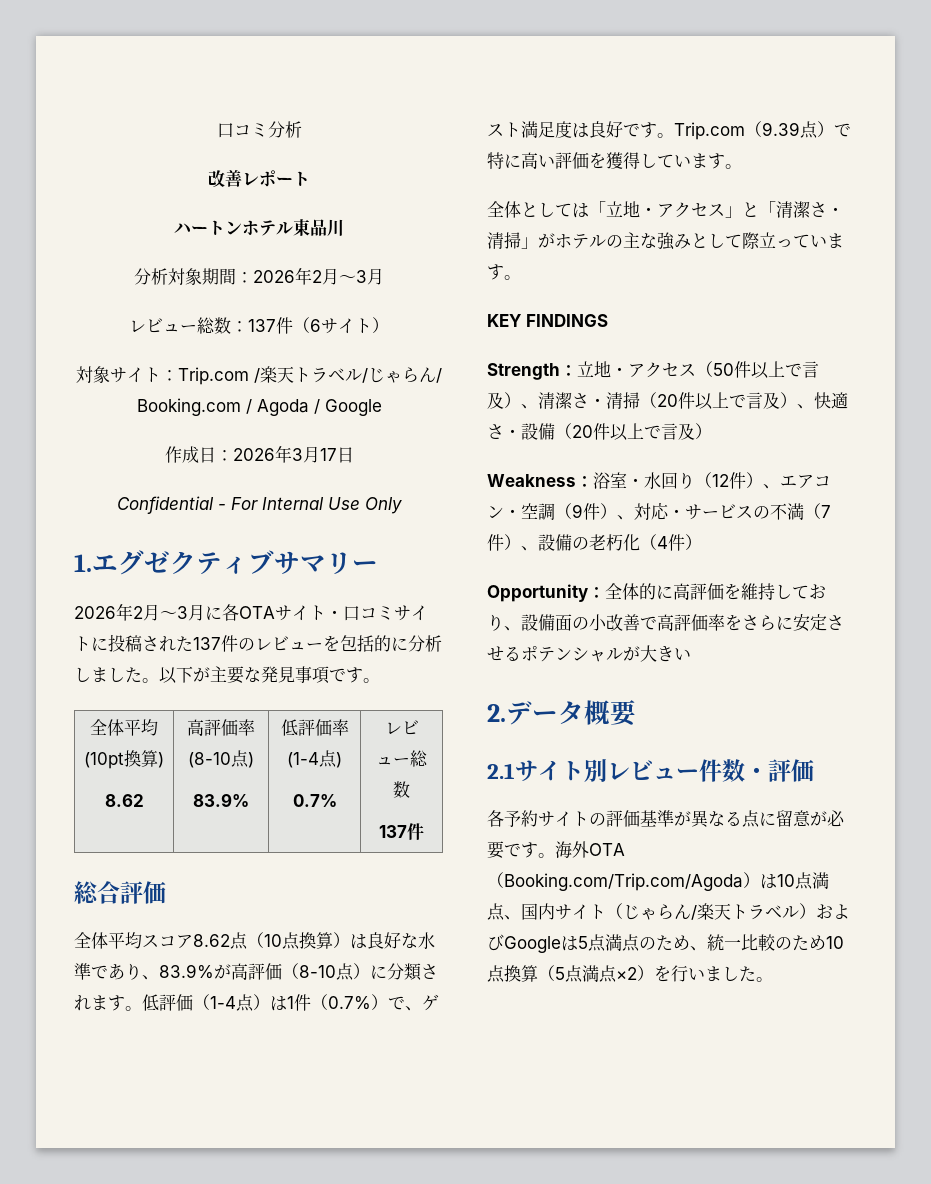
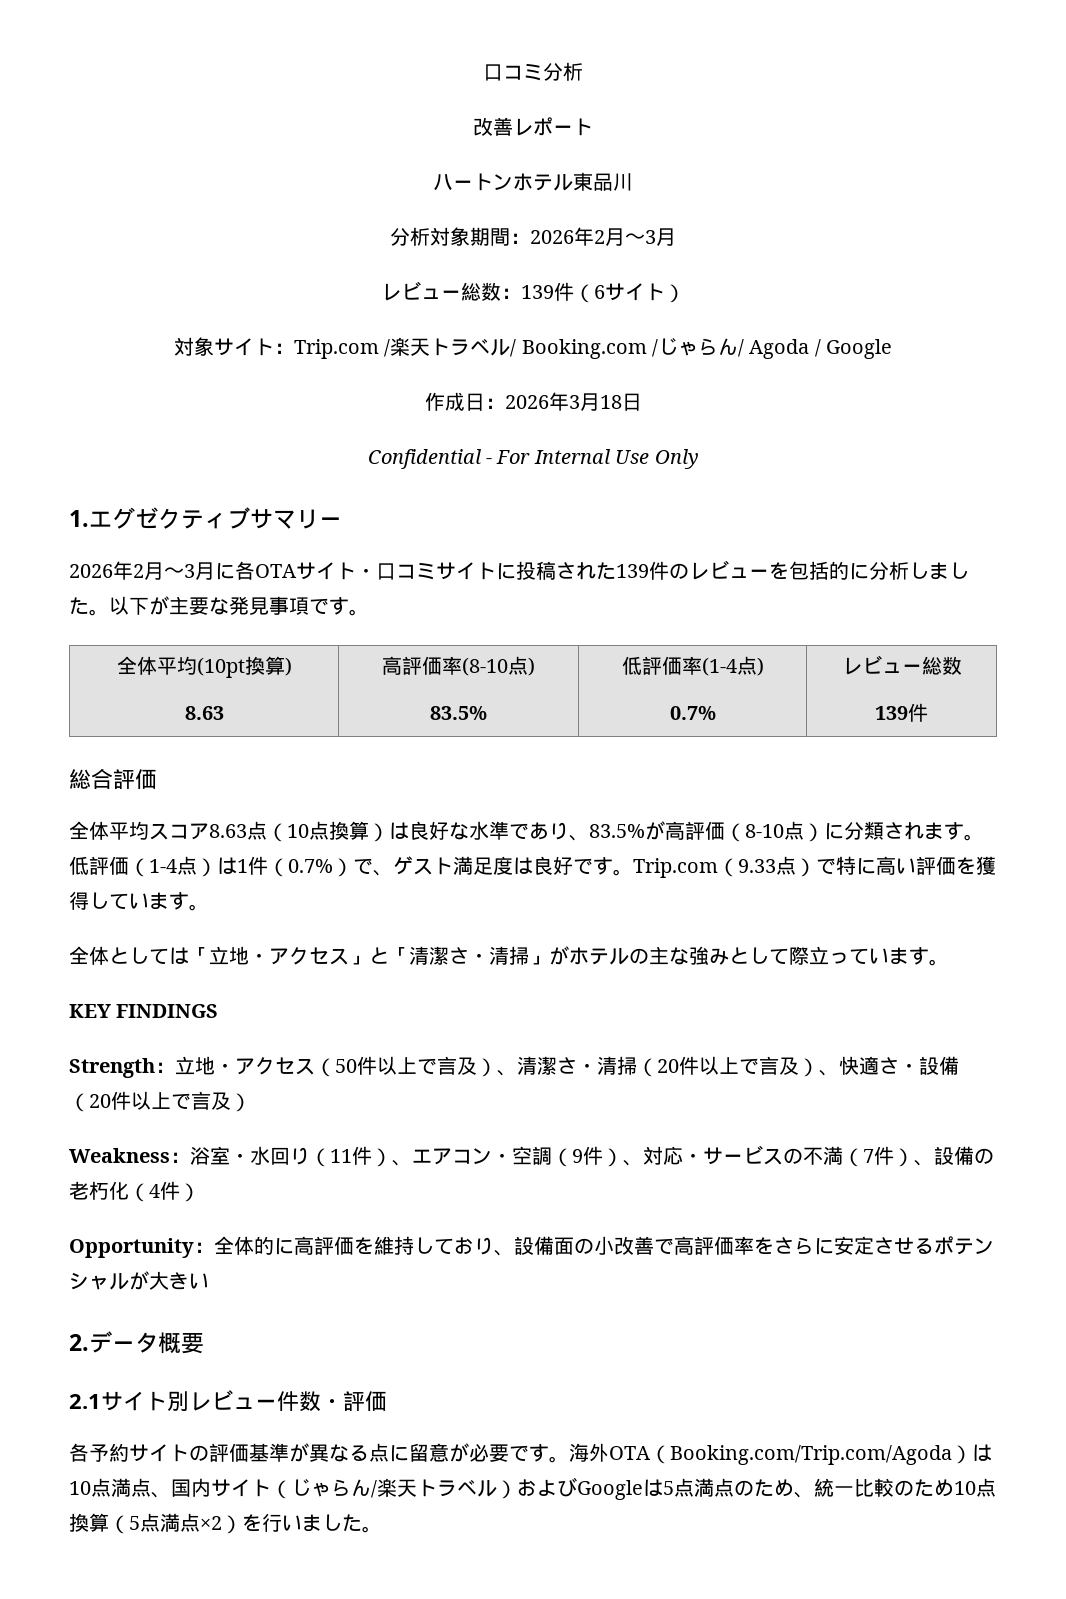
[248,319,276,332] 137 -> [521,285,554,299] 139
[368,367,442,383] [136,398,252,416] じゃらん/ Booking.com / -> [521,338,744,359] Booking.com /じゃらん/
[319,448,337,461] 17 -> [599,395,622,409] 18
[193,637,221,650] 137 -> [616,564,649,578] 139
[104,794,144,807] 8.62 -> [184,706,224,720] 8.63
[193,793,249,807] 83.9% -> [430,706,487,720] 83.5%
[379,825,407,838] 137 -> [875,706,908,720] 139
[193,934,230,947] 8.62 -> [209,824,247,838] 8.63
[159,964,214,979] 83.9% -> [589,824,645,838] 83.5%
[762,122,800,136] 9.39 -> [738,859,776,873] 9.33
[712,474,729,487] 12 -> [330,1149,352,1163] 11

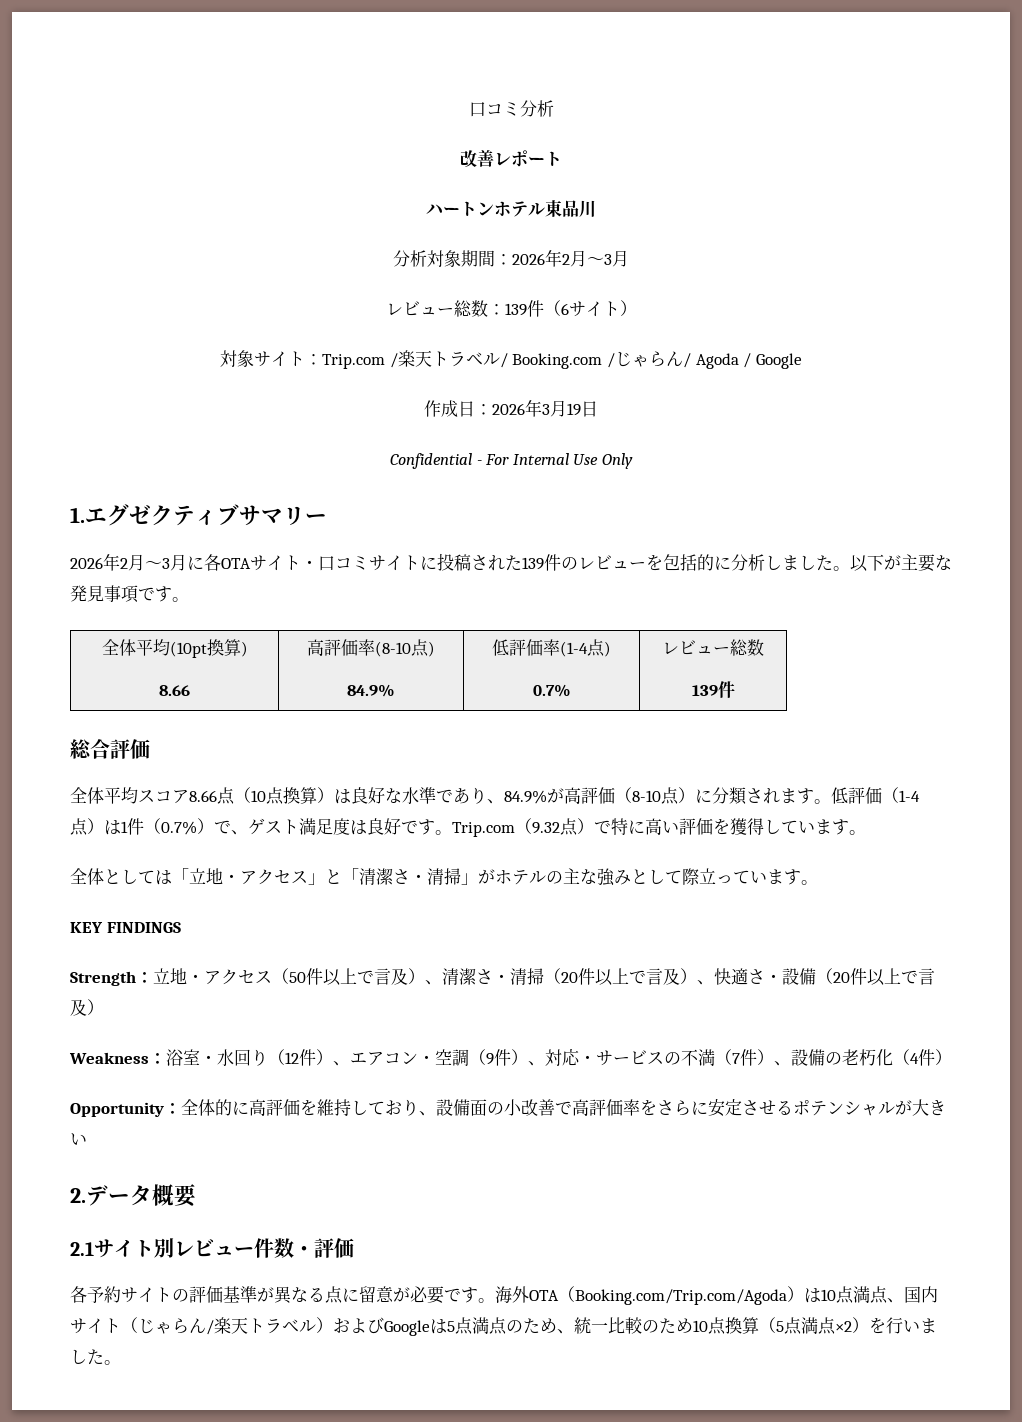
[599,395,622,409] 18 -> [567,403,581,416] 19
[184,706,224,720] 8.63 -> [159,685,190,696] 8.66
[430,706,487,720] 83.5% -> [347,684,395,697] 84.9%
[209,824,247,838] 8.63 -> [189,790,217,802] 8.66
[589,824,645,838] 83.5% -> [504,790,547,804] 84.9%
[738,859,776,873] 9.33 -> [532,822,560,834] 9.32
[330,1149,352,1163] 11 -> [285,1052,299,1064] 12

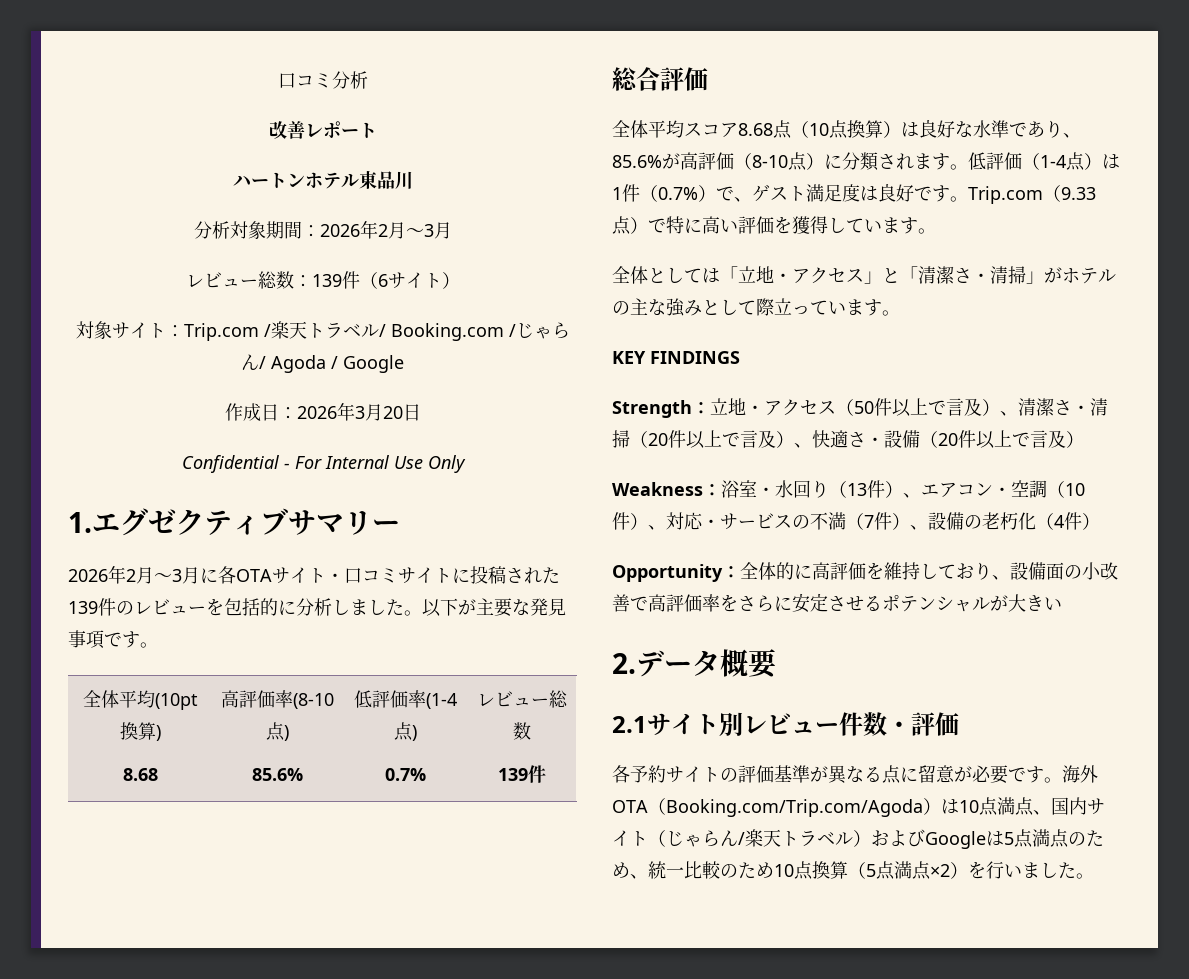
[567,403,581,416] 19 -> [382,406,403,419] 20
[159,685,190,696] 8.66 -> [123,768,158,781] 8.68
[347,684,395,697] 84.9% -> [252,768,303,781] 85.6%
[189,790,217,802] 8.66 -> [738,123,773,136] 8.68
[504,790,547,804] 84.9% -> [612,155,662,168] 85.6%
[532,822,560,834] 9.32 -> [1061,187,1096,200] 9.33
[285,1052,299,1064] 12 -> [847,483,867,496] 13
[486,1053,494,1065] 9 -> [1065,483,1085,496] 10

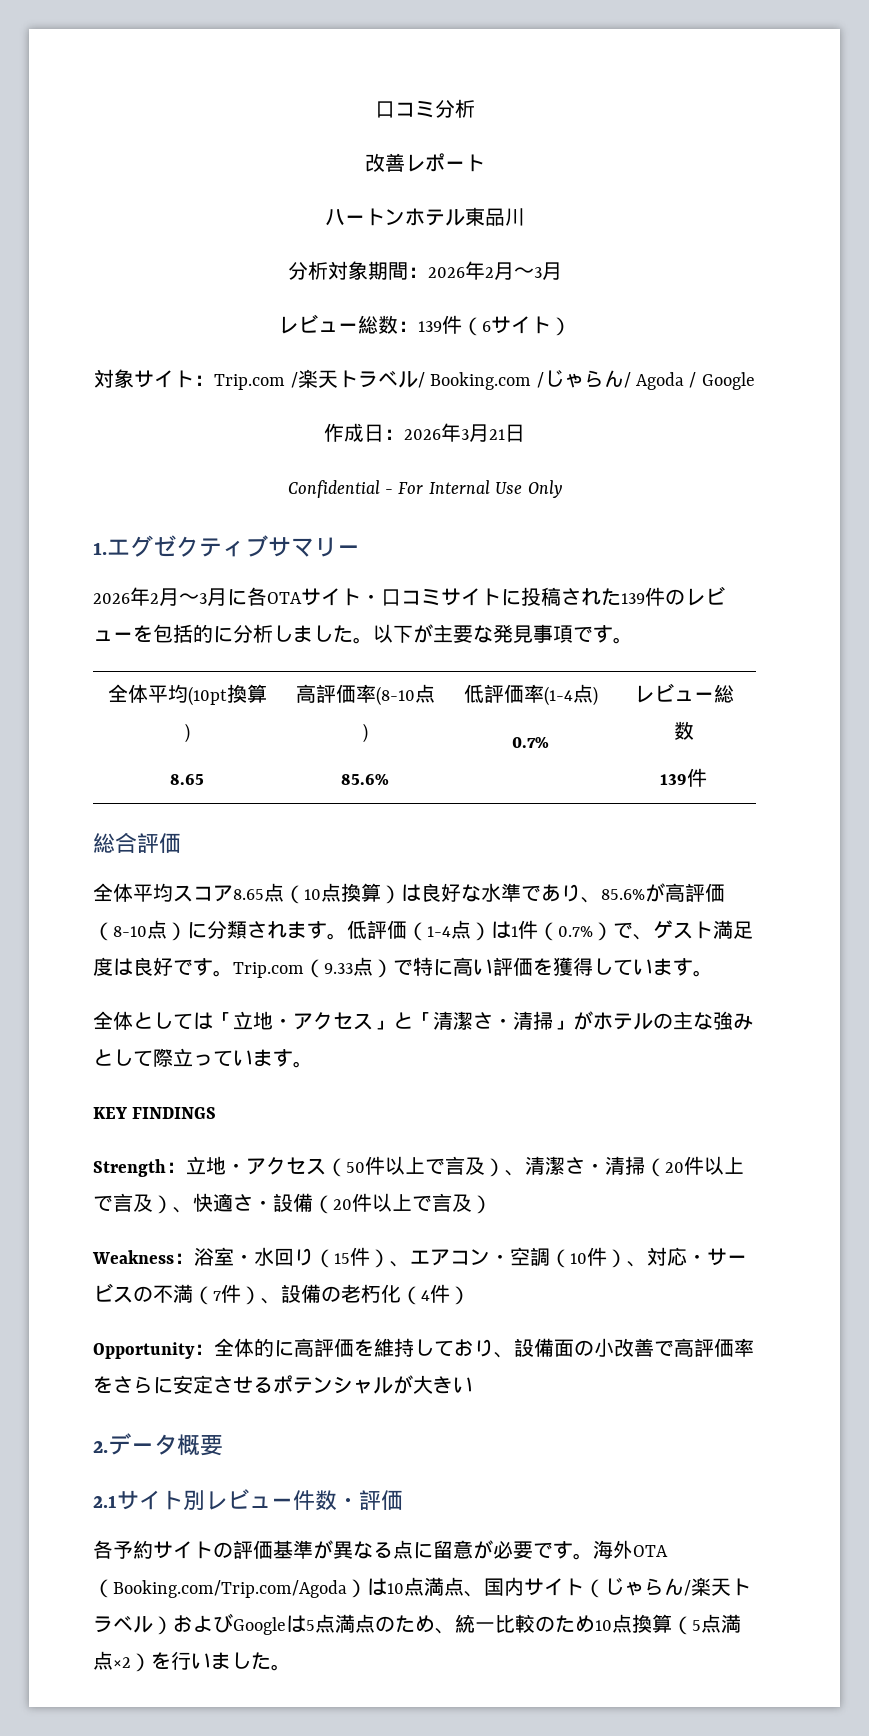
[382,406,403,419] 20 -> [489,429,505,440] 21
[123,768,158,781] 8.68 -> [170,774,204,785] 8.65
[738,123,773,136] 8.68 -> [233,889,264,900] 8.65
[847,483,867,496] 13 -> [334,1253,350,1264] 15

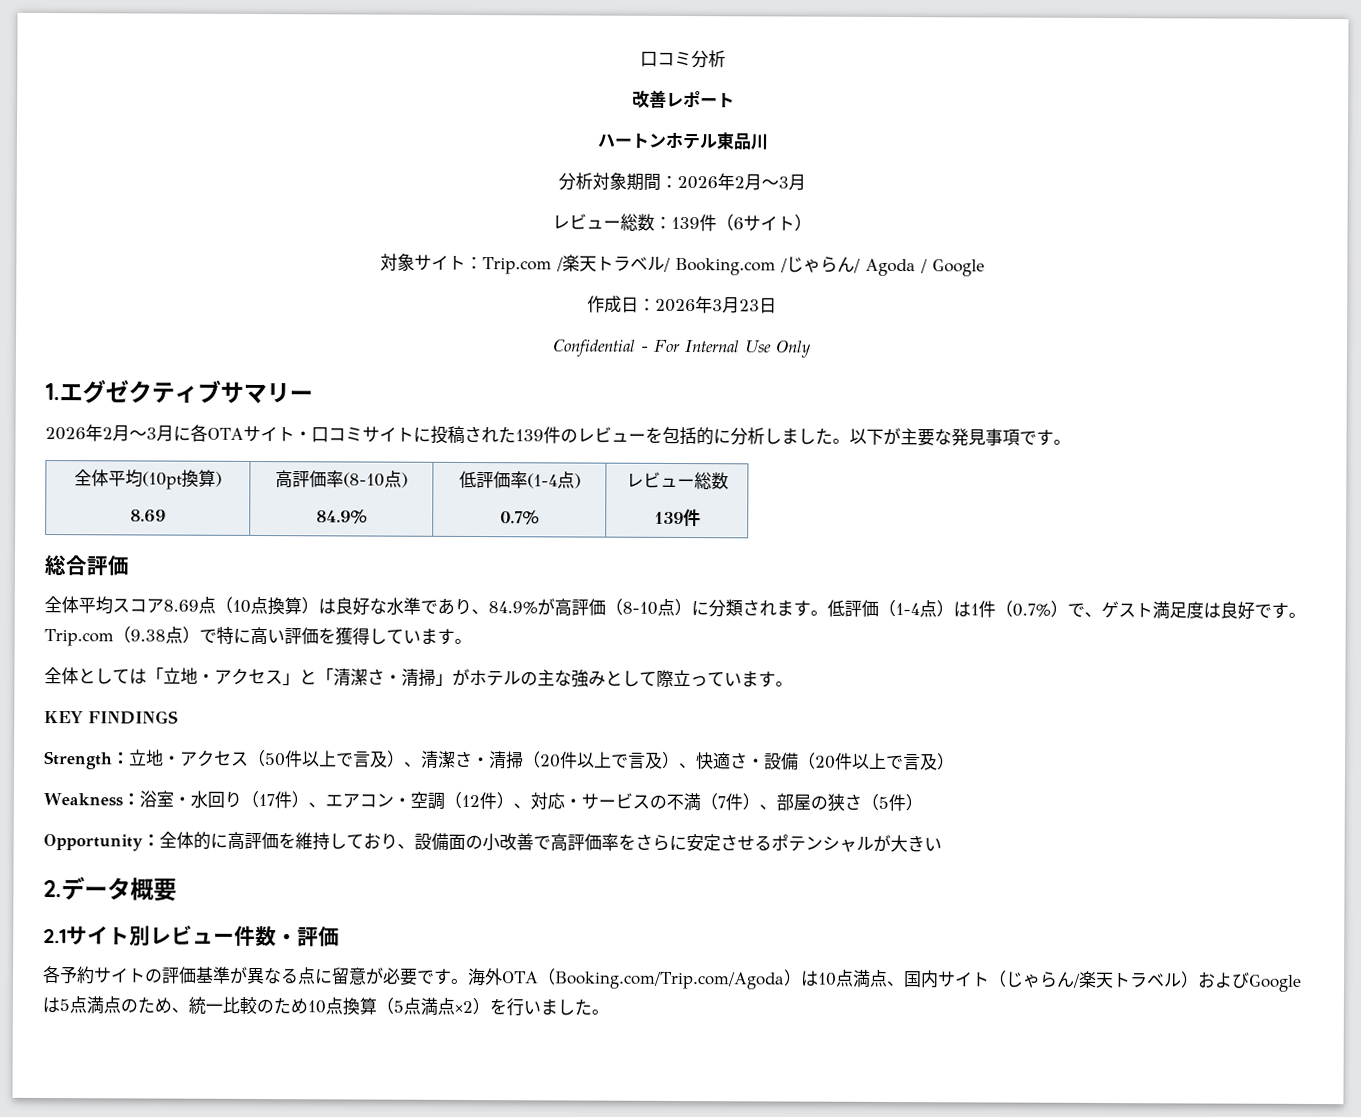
[489,429,505,440] 21 -> [739,299,760,312] 23
[170,774,204,785] 8.65 -> [130,509,166,523] 8.69
[341,774,389,785] 85.6% -> [315,509,368,524] 84.9%
[233,889,264,900] 8.65 -> [163,599,199,612] 8.69
[601,889,645,900] 85.6% -> [488,601,538,615] 84.9%
[324,963,353,974] 9.33 -> [129,629,166,642] 9.38
[334,1253,350,1264] 15 -> [257,794,275,807] 17
[570,1253,587,1264] 10 -> [460,794,480,808] 12
[281,1284,430,1305] 設備の老朽化（4 -> [775,793,889,812] 部屋の狭さ（5

